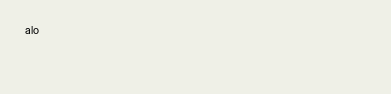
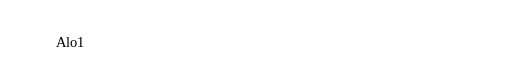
[25,26,39,34] alo -> [56,37,84,47] Alo1

